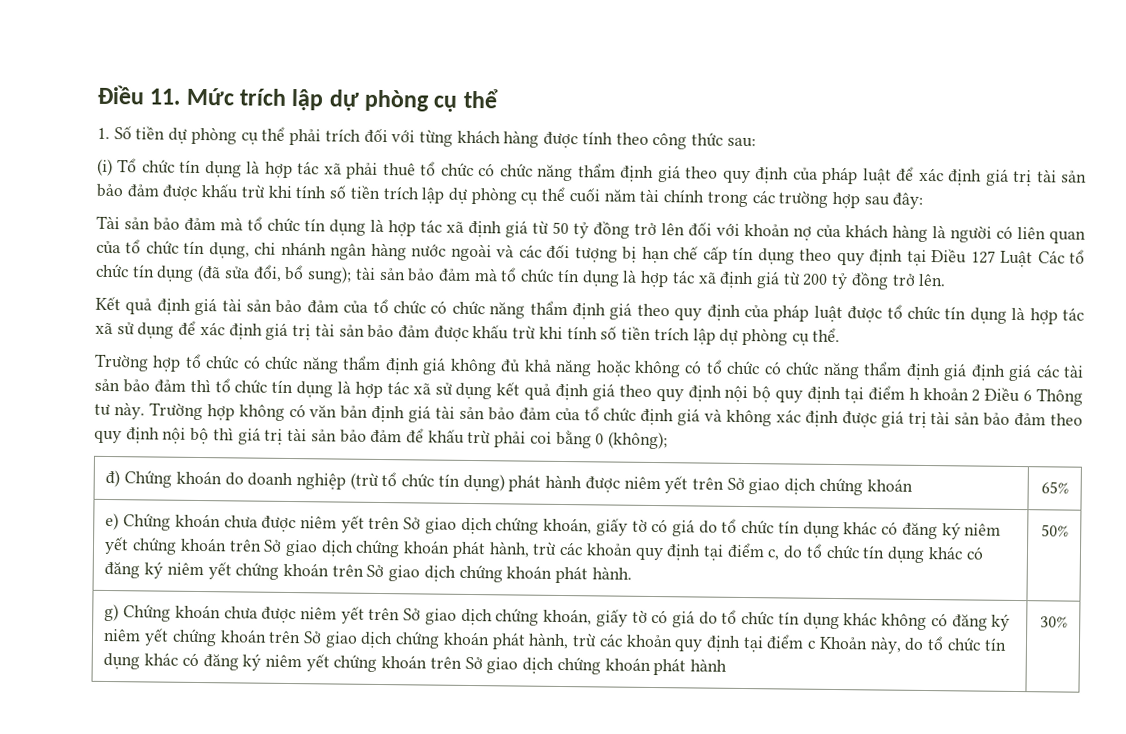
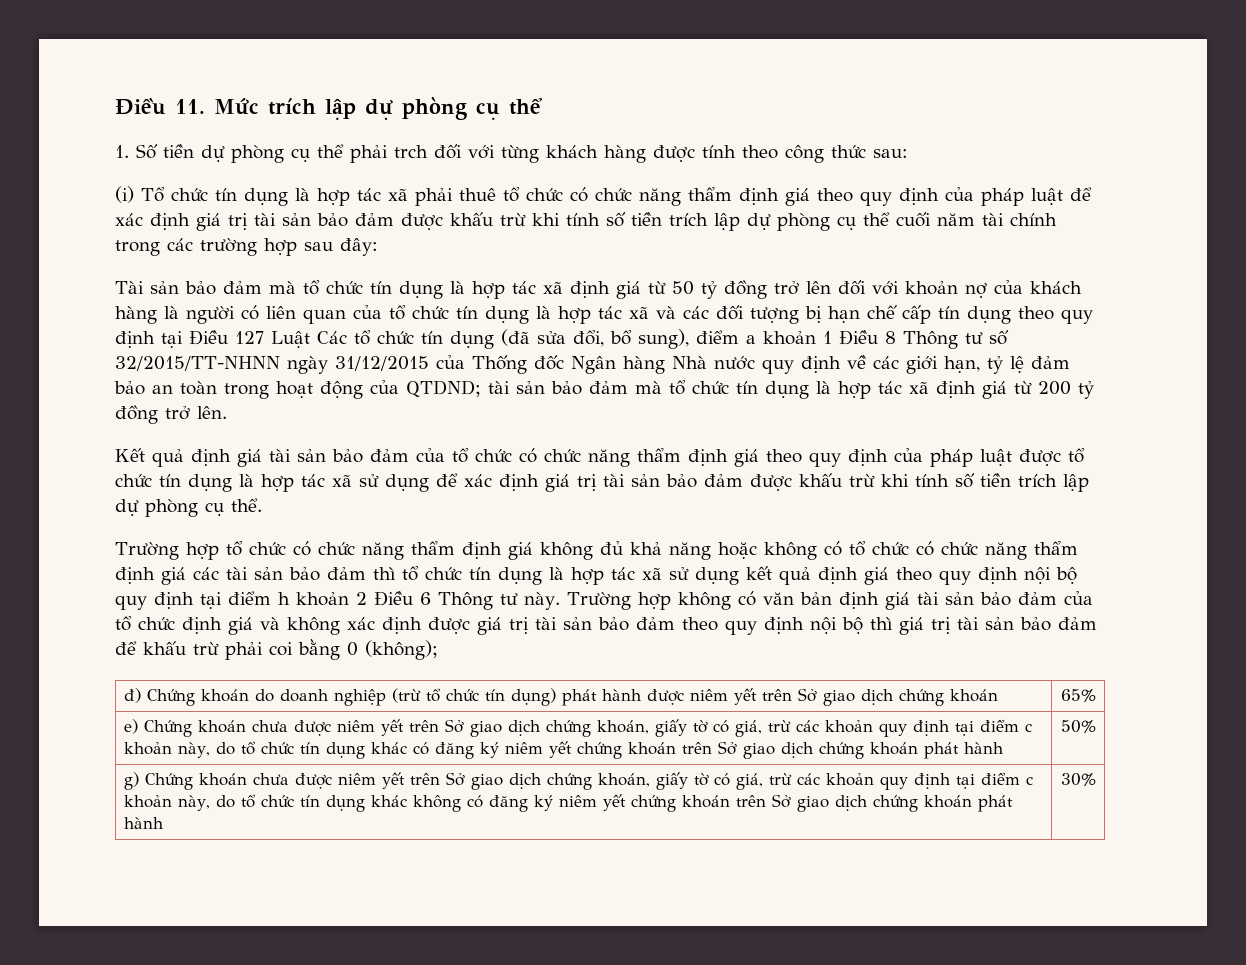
[324,128,361,142] trích -> [394,145,428,158] trch
[208,241,492,262] dụng, chi nhánh ngân hàng nước ngoài -> [485,306,649,324] dụng là hợp tác xã
[307,266,353,284] sung); -> [638,329,1009,349] [115,355,1070,374] [114,380,481,399] sung), điểm a khoản 1 Điều 8 Thông tư số 32/2015/TT-NHNN ngày 31/12/2015 của Thống đốc Ngân hàng Nhà nước quy định về các giới hạn, tỷ lệ đảm bảo an toàn trong hoạt động của QTDND;
[970,363,1033,382] định giá -> (186, 576) none
[671,518,1002,540] [104,536,984,563] [104,561,632,584] [1040,524,1069,537] [104,603,1011,631] [103,628,868,653] giá do tổ chức tín dụng khác có đăng ký niêm yết chứng khoán trên Sở giao dịch chứng khoán phát hành, trừ các khoản quy định tại điểm c, do tổ chức tín dụng khác có đăng ký niêm yết chứng khoán trên Sở giao dịch chứng khoán phát hành. | 50% // g) Chứng khoán chưa được niêm yết trên Sở giao dịch chứng khoán, giấy tờ có giá do tổ chức tín dụng khác không có đăng ký niêm yết chứng khoán trên Sở giao dịch chứng khoán phát hành, trừ các khoản quy định tại điểm c Khoản -> [734,719,1032,737] [123,742,172,755] giá, trừ các khoản quy định tại điểm c khoản
(727, 665) none -> [1060,720,1096,733] [123,772,1033,790] [123,794,1013,812] [123,817,163,829] | 50% // g) Chứng khoán chưa được niêm yết trên Sở giao dịch chứng khoán, giấy tờ có giá, trừ các khoản quy định tại điểm c khoản này, do tổ chức tín dụng khác không có đăng ký niêm yết chứng khoán trên Sở giao dịch chứng khoán phát hành

